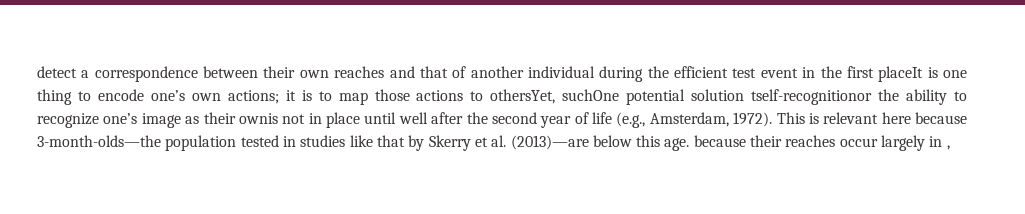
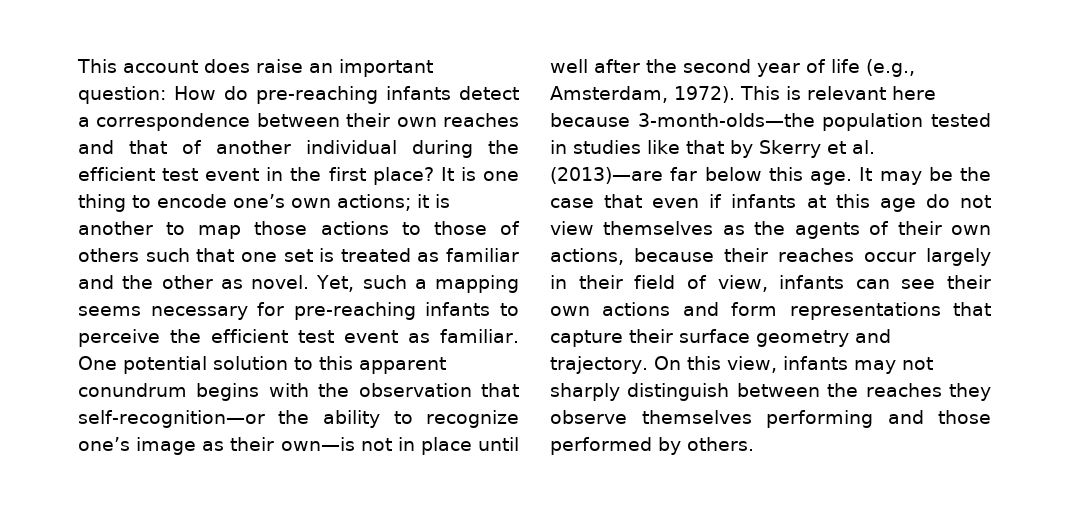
(37, 72) none -> [77,59,433,77] [78,86,451,104] This account does raise an important question: How do pre-reaching infants
[878,66,924,82] placeIt -> [372,167,454,185] place? It
(312, 95) none -> [78,221,153,235] another
[490,89,873,105] othersYet, suchOne potential solution tself-recognitionor -> [433,221,520,235] [78,248,519,262] [78,275,519,293] [78,302,519,320] [78,329,520,347] [78,356,446,374] [78,383,519,401] [78,410,265,428] those of others such that one set is treated as familiar and the other as novel. Yet, such a mapping seems necessary for pre-reaching infants to perceive the efficient test event as familiar. One potential solution to this apparent conundrum begins with the observation that self-recognition—or
[238,113,278,124] ownis -> [280,437,355,451] own—is
(589, 142) none -> [670,167,698,181] far
(690, 144) none -> [859,167,991,185] [550,194,991,212] [550,221,991,239] [550,248,624,265] It may be the case that even if infants at this age do not view themselves as the agents of their own actions,
[946,145,950,150] , -> [578,275,991,292] [550,302,991,320] [550,329,891,347] [550,356,933,374] [550,383,991,401] [550,410,991,428] [550,437,754,455] their field of view, infants can see their own actions and form representations that capture their surface geometry and trajectory. On this view, infants may not sharply distinguish between the reaches they observe themselves performing and those performed by others.

